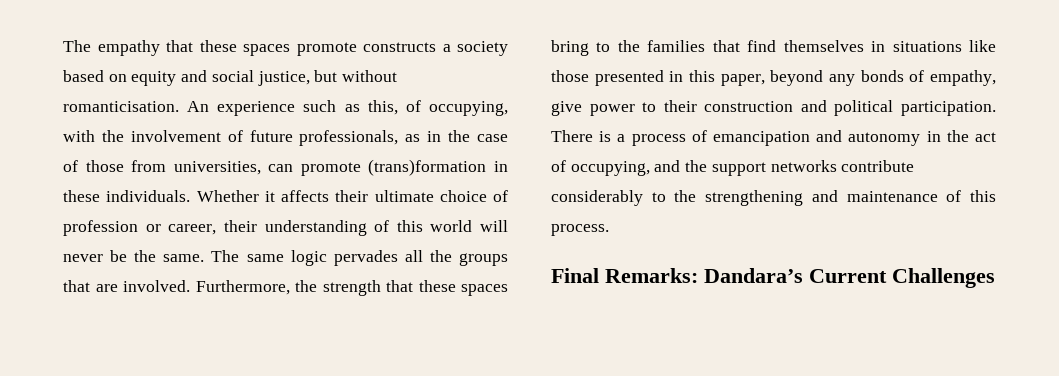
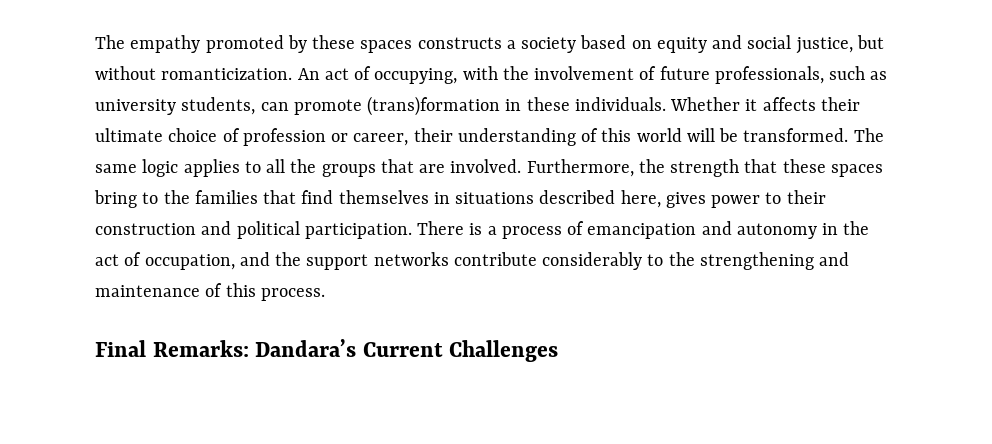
[166,40,357,56] that these spaces promote -> [205,35,413,53] promoted by these spaces
[63,100,398,116] romanticisation. An experience such as this, -> [161,68,349,80] romanticization. An act
[405,130,509,142] [63,160,261,175] as in the case of those from universities, -> [829,66,888,80] [95,97,256,115] such as university students,
[63,250,205,262] never be the same. -> [719,128,849,142] be transformed.
[333,250,398,266] pervades -> [183,159,261,177] applies to
[969,40,997,52] [551,70,996,86] [551,101,582,116] like those presented in this paper, beyond any bonds of empathy, give -> [539,190,706,208] described here, gives
[570,161,650,176] occupying, -> [144,254,235,270] occupation,

